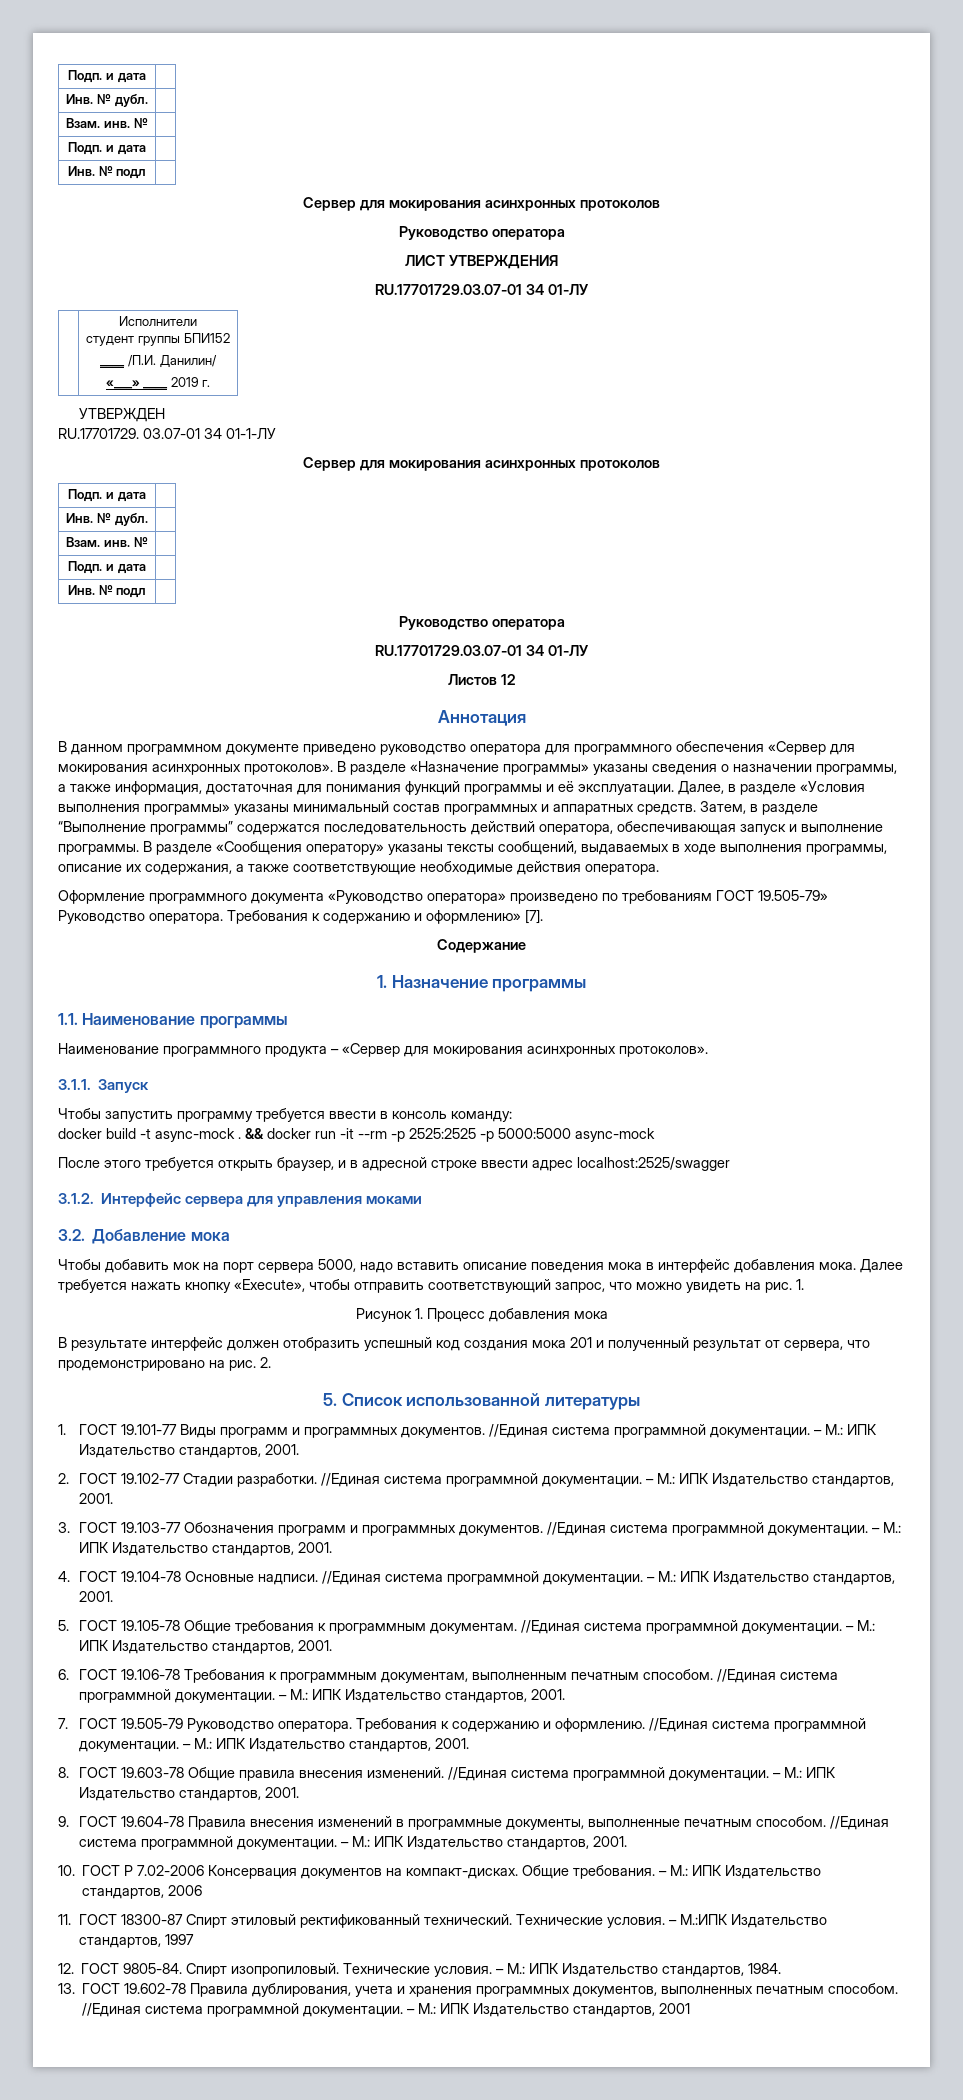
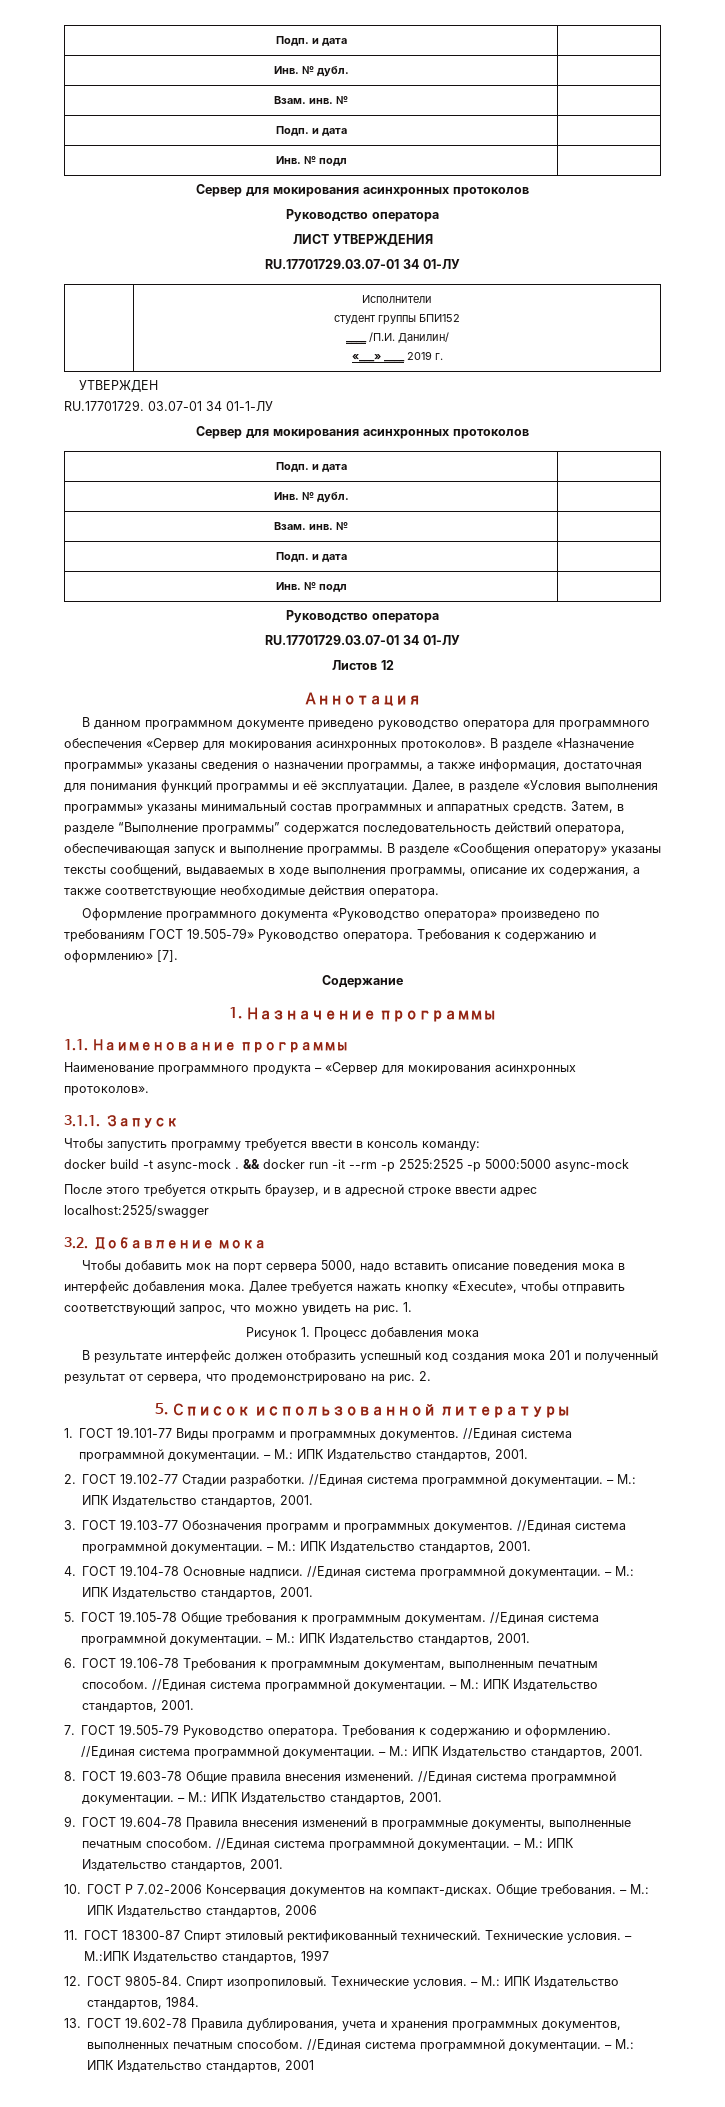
[58,1193,423,1207] // 3.1.2. Интерфейс сервера для управления моками -> (209, 1211) none

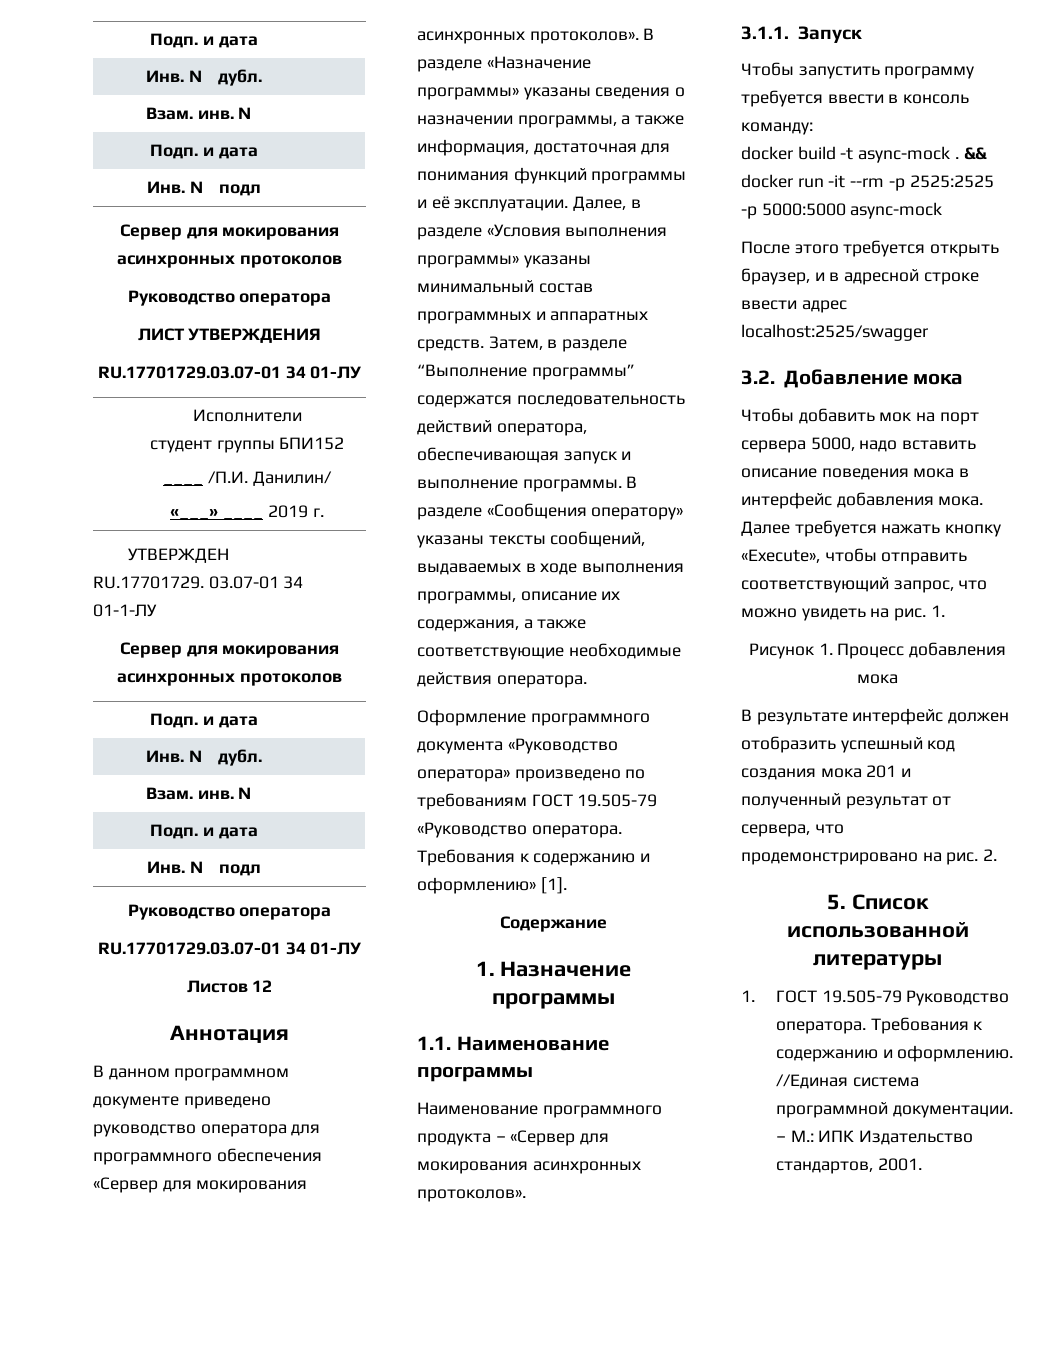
[187,928,339,942] 19.505-79» Руководство -> [577,794,658,807] [417,822,527,838] 19.505-79 «Руководство
[157,950,178,962] [7]. -> [540,877,567,894] [1].
[117,1427,573,1441] [79,1449,529,1462] [64,1473,637,1487] [82,1495,314,1508] [64,1519,627,1533] [82,1541,532,1554] [64,1565,635,1579] [82,1587,314,1600] [64,1611,600,1625] [81,1633,531,1646] [64,1657,599,1671] [82,1679,599,1692] [82,1700,195,1713] [64,1725,116,1735] 19.101-77 Виды программ и программных документов. //Единая система программной документации. – М.: ИПК Издательство стандартов, 2001. // 2. ГОСТ 19.102-77 Стадии разработки. //Единая система программной документации. – М.: ИПК Издательство стандартов, 2001. // 3. ГОСТ 19.103-77 Обозначения программ и программных документов. //Единая система программной документации. – М.: ИПК Издательство стандартов, 2001. // 4. ГОСТ 19.104-78 Основные надписи. //Единая система программной документации. – М.: ИПК Издательство стандартов, 2001. // 5. ГОСТ 19.105-78 Общие требования к программным документам. //Единая система программной документации. – М.: ИПК Издательство стандартов, 2001. // 6. ГОСТ 19.106-78 Требования к программным документам, выполненным печатным способом. //Единая система программной документации. – М.: ИПК Издательство стандартов, 2001. // 7. ГОСТ -> (817, 996) none
[64,1770,617,1784] [82,1792,443,1805] [64,1816,632,1830] [82,1838,575,1851] [82,1859,284,1872] [64,1884,650,1897] [87,1905,318,1918] [64,1930,633,1943] [84,1950,330,1964] [64,1975,620,1989] [87,1996,200,2010] [64,2017,622,2031] [87,2039,635,2052] [87,2060,315,2073] // 8. ГОСТ 19.603-78 Общие правила внесения изменений. //Единая система программной документации. – М.: ИПК Издательство стандартов, 2001. // 9. ГОСТ 19.604-78 Правила внесения изменений в программные документы, выполненные печатным способом. //Единая система программной документации. – М.: ИПК Издательство стандартов, 2001. // 10. ГОСТ Р 7.02-2006 Консервация документов на компакт-дисках. Общие требования. – М.: ИПК Издательство стандартов, 2006 // 11. ГОСТ 18300-87 Спирт этиловый ректификованный технический. Технические условия. – М.:ИПК Издательство стандартов, 1997 // 12. ГОСТ 9805-84. Спирт изопропиловый. Технические условия. – М.: ИПК Издательство стандартов, 1984. // 13. ГОСТ 19.602-78 Правила дублирования, учета и хранения программных документов, выполненных печатным способом. //Единая система программной документации. – М.: ИПК Издательство стандартов, 2001 -> (922, 1164) none

